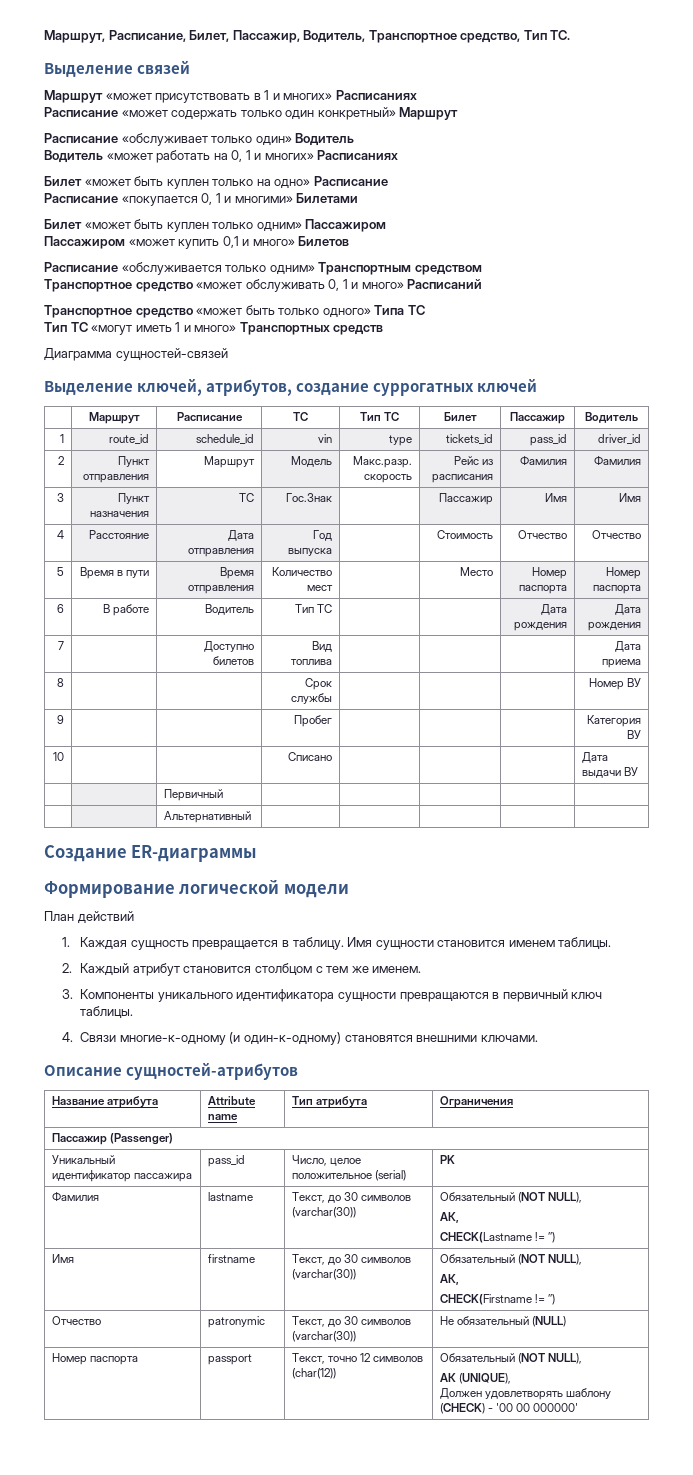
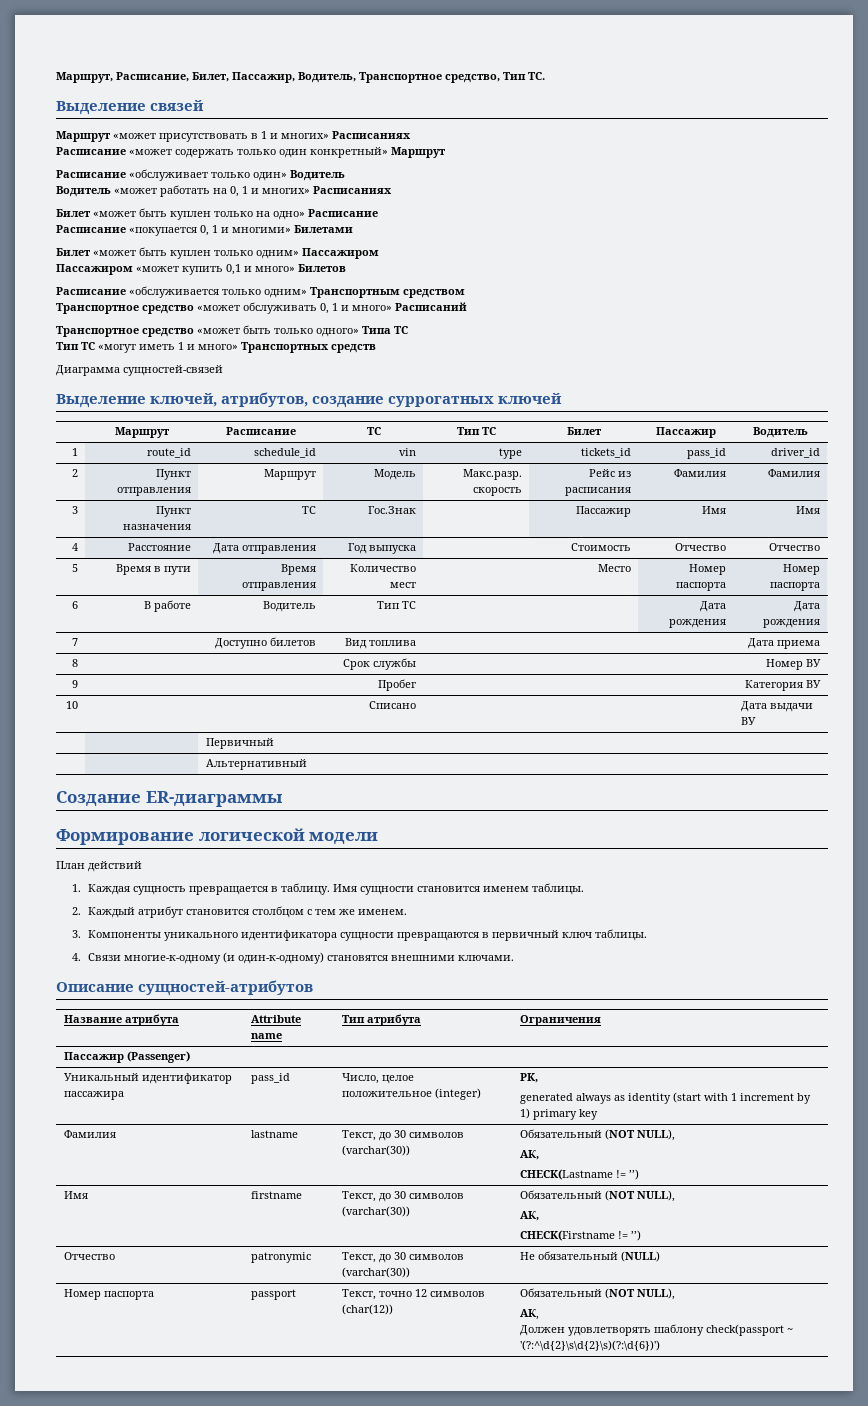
[374,1170,406,1181] [439,1155,455,1164] (serial) | PK -> [435,1088,482,1100] [520,1073,539,1083] [520,1092,812,1104] [520,1108,599,1120] (integer) | PK, // generated always as identity (start with 1 increment by 1) primary key
[439,1373,511,1384] АК (UNIQUE), -> [520,1309,540,1320] АК,
[439,1403,579,1414] (CHECK) - '00 00 000000' -> [706,1324,794,1336] [520,1340,661,1351] check(passport ~ '(?:^\d{2}\s\d{2}\s)(?:\d{6})')

